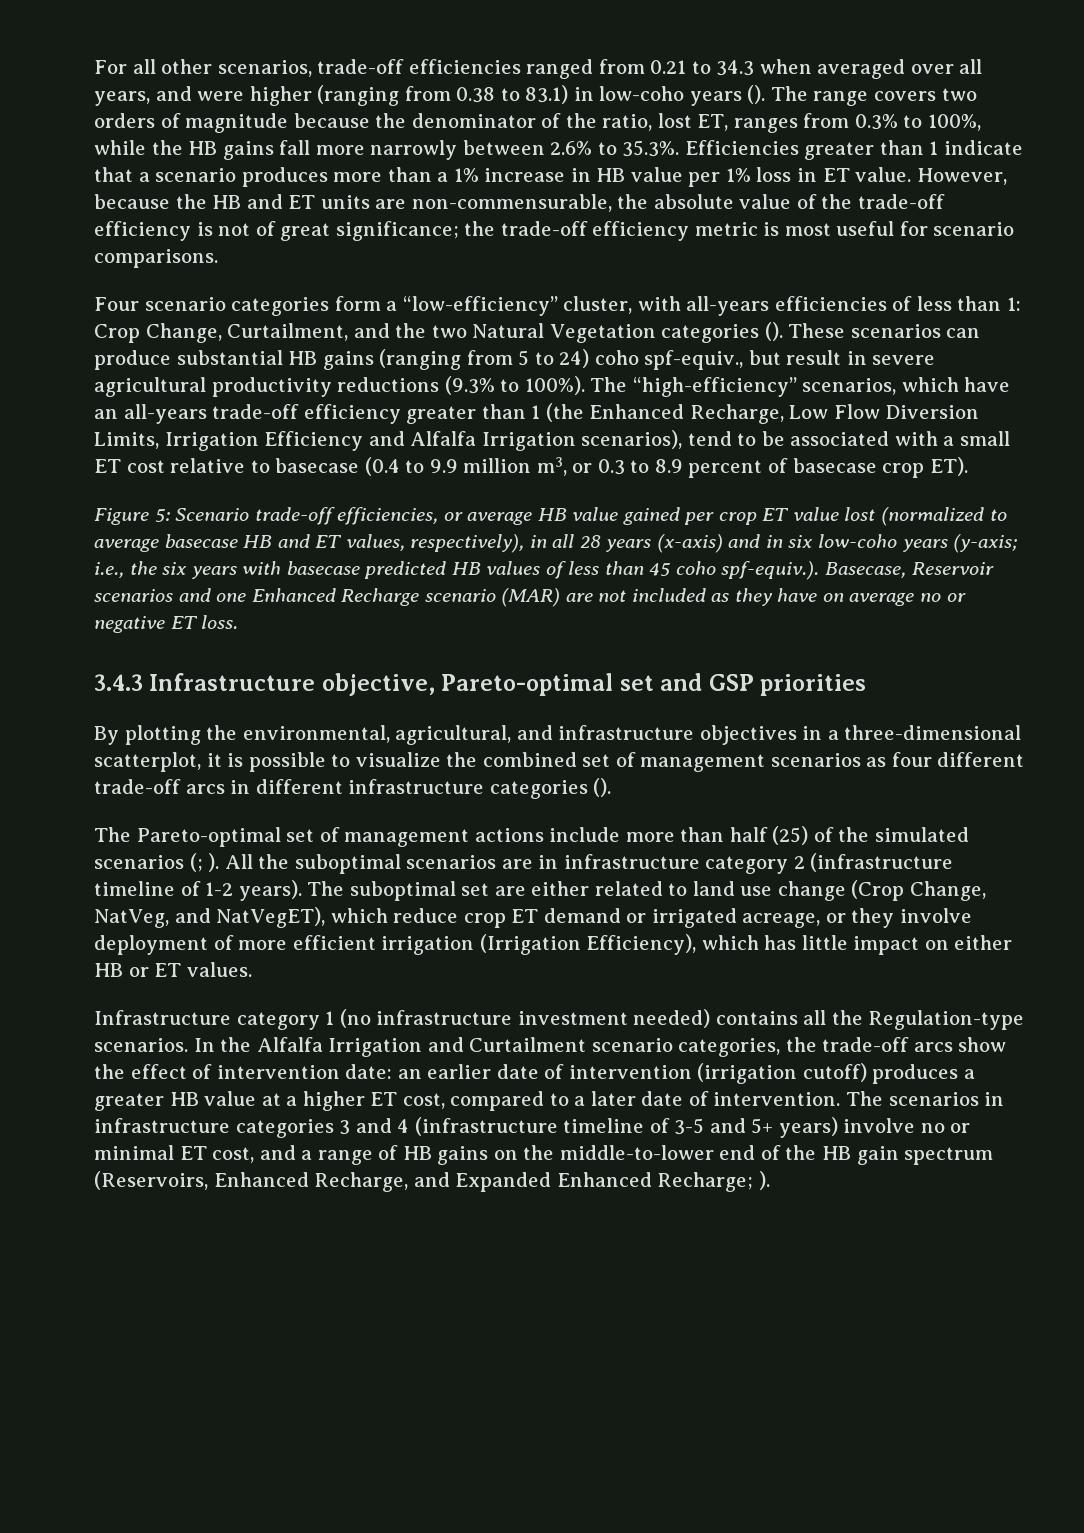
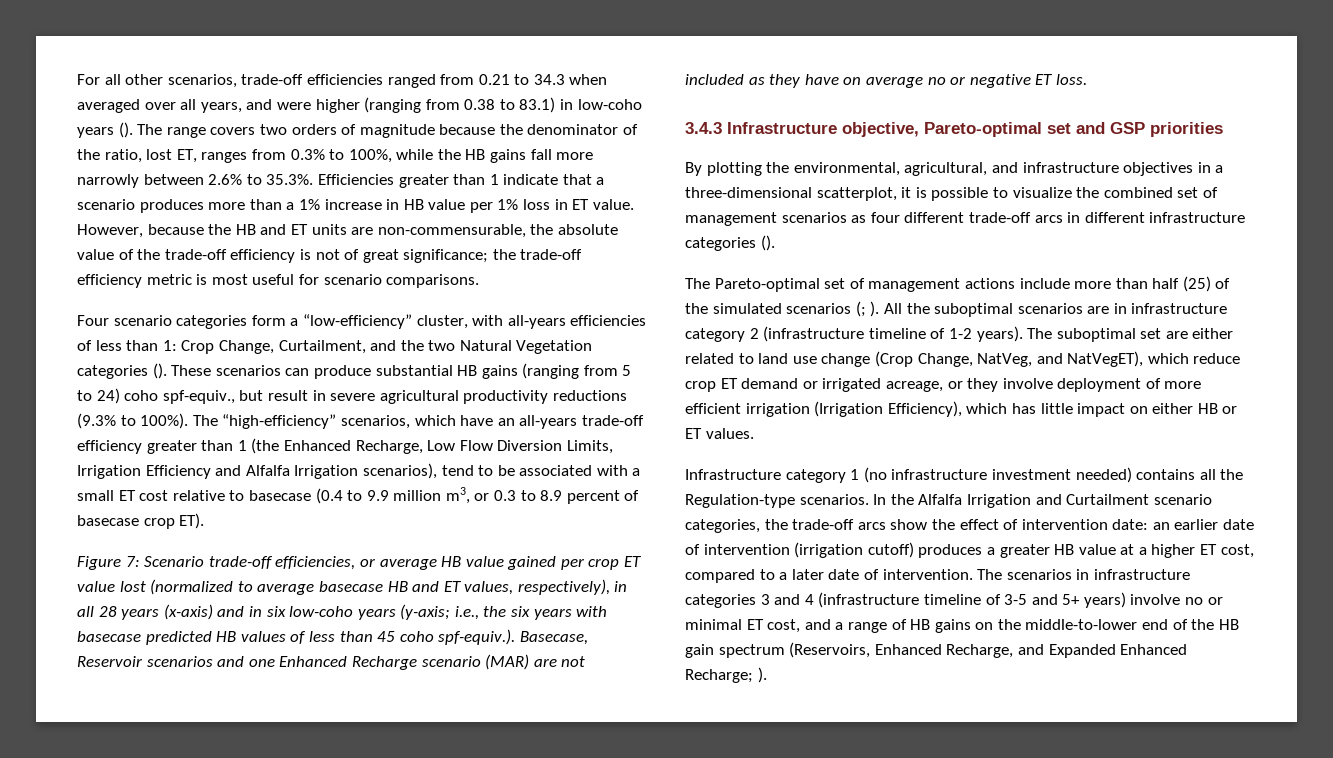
[154,509,170,522] 5: -> [125,556,140,567] 7:

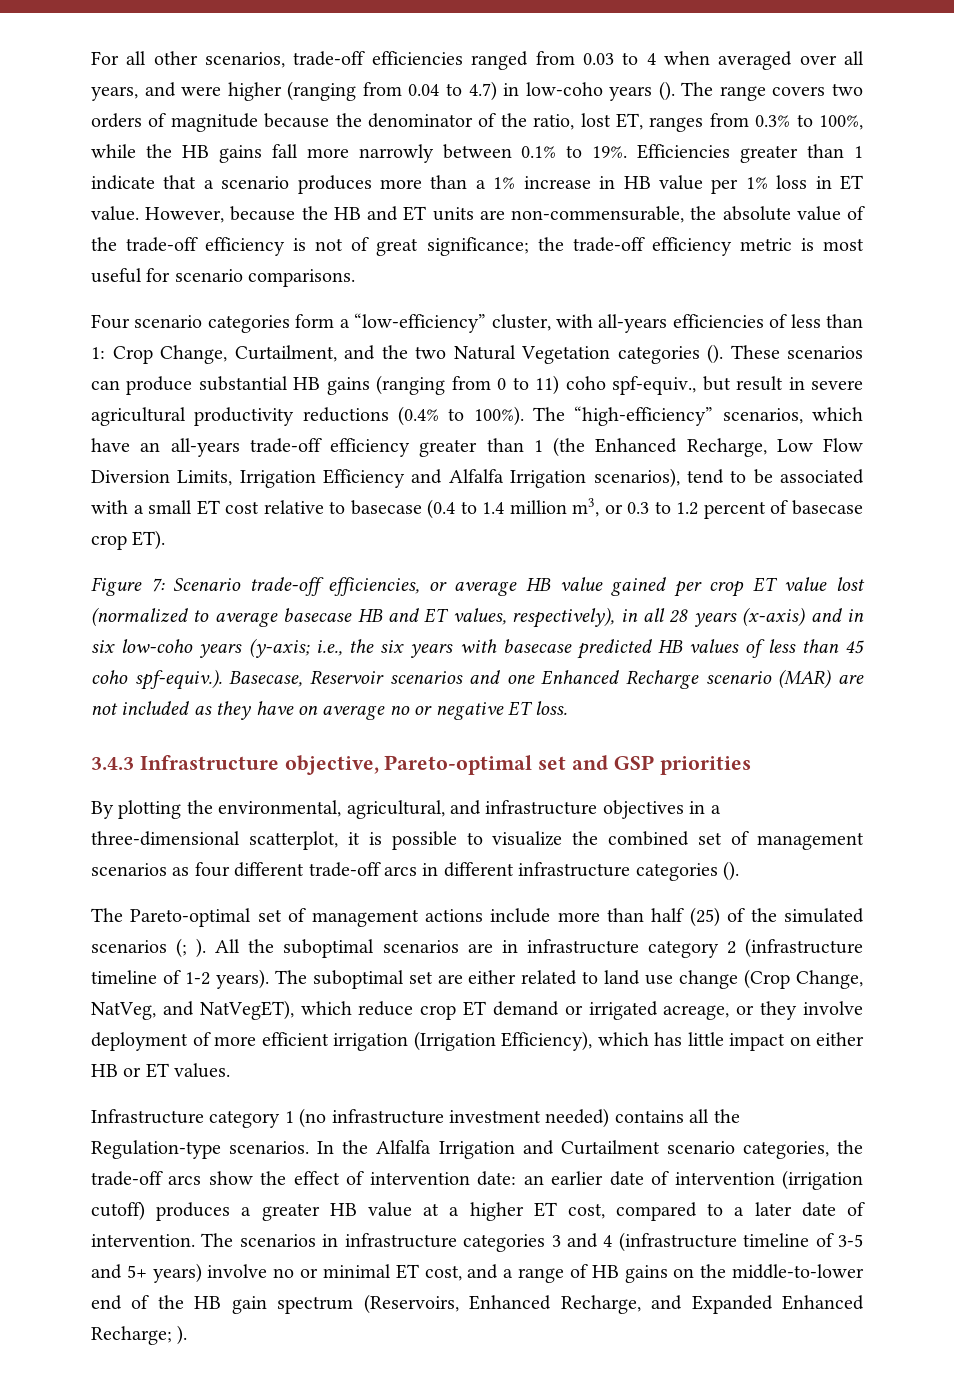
[478,74,565,85] 0.21 to 34.3 -> [582,52,656,65] 0.03 to 4
[464,97,556,113] 0.38 to 83.1) -> [408,81,497,101] 0.04 to 4.7)
[208,174,314,185] 2.6% to 35.3%. -> [521,145,628,158] 0.1% to 19%.
[622,365,632,376] [77,388,120,404] 5 to 24) -> [497,375,560,395] 0 to 11)
[77,413,116,429] (9.3% -> [397,406,439,426] (0.4%
[366,490,389,501] 9.9 -> [482,502,505,514] 1.4
[540,490,563,501] 8.9 -> [676,502,699,515] 1.2

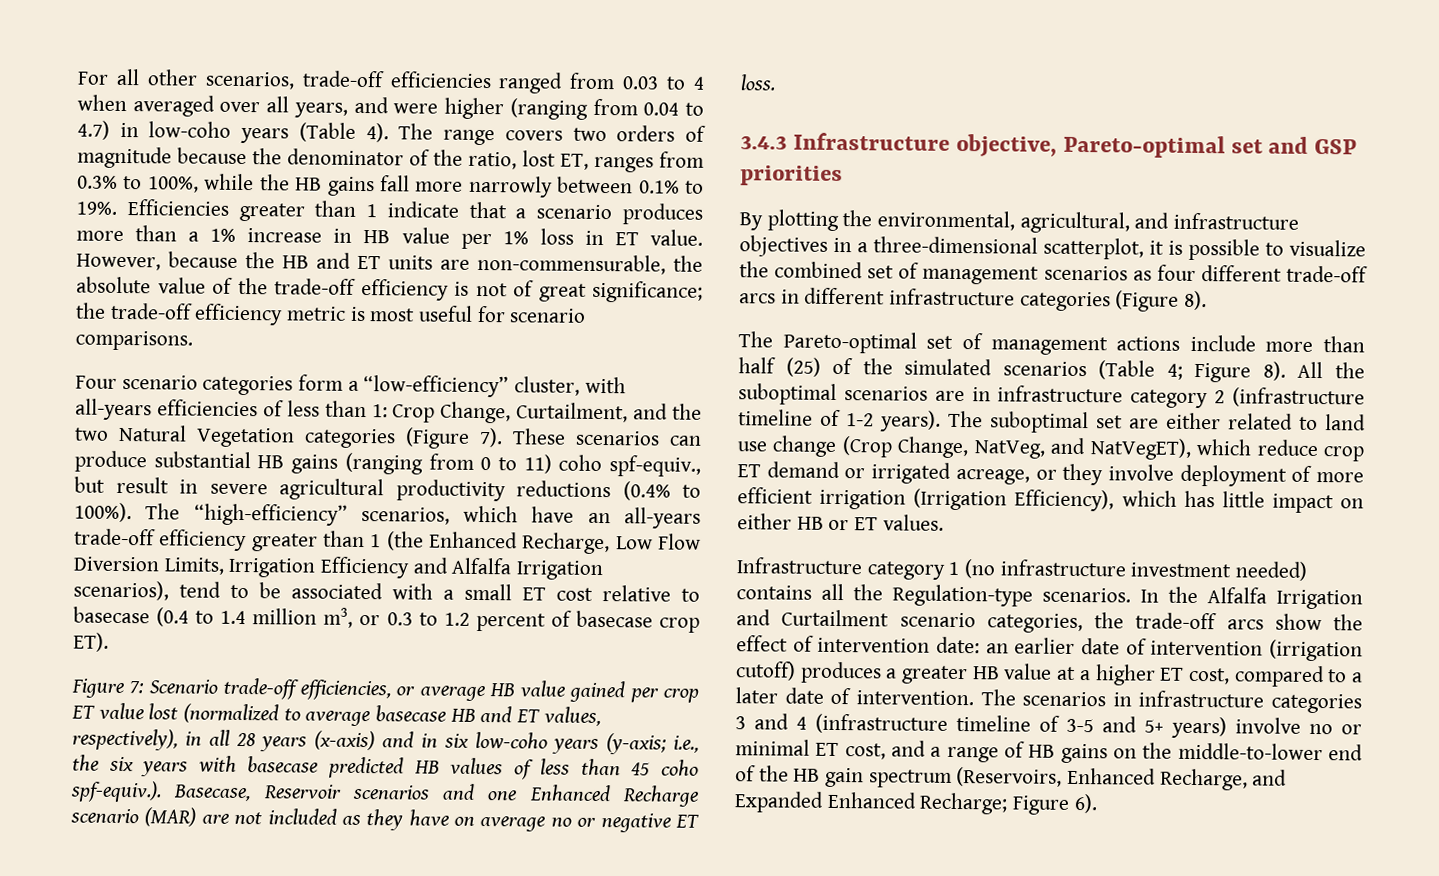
[658,81,675,101] (). -> [298,122,389,143] (Table 4).
[707,344,723,364] (). -> [405,427,503,449] (Figure 7).
[722,861,739,881] (). -> [1115,290,1208,312] (Figure 8).
[176,938,207,958] (; ). -> [1098,360,1286,383] (Table 4; Figure 8).
[177,1325,188,1345] ). -> [1012,793,1098,815] Figure 6).

